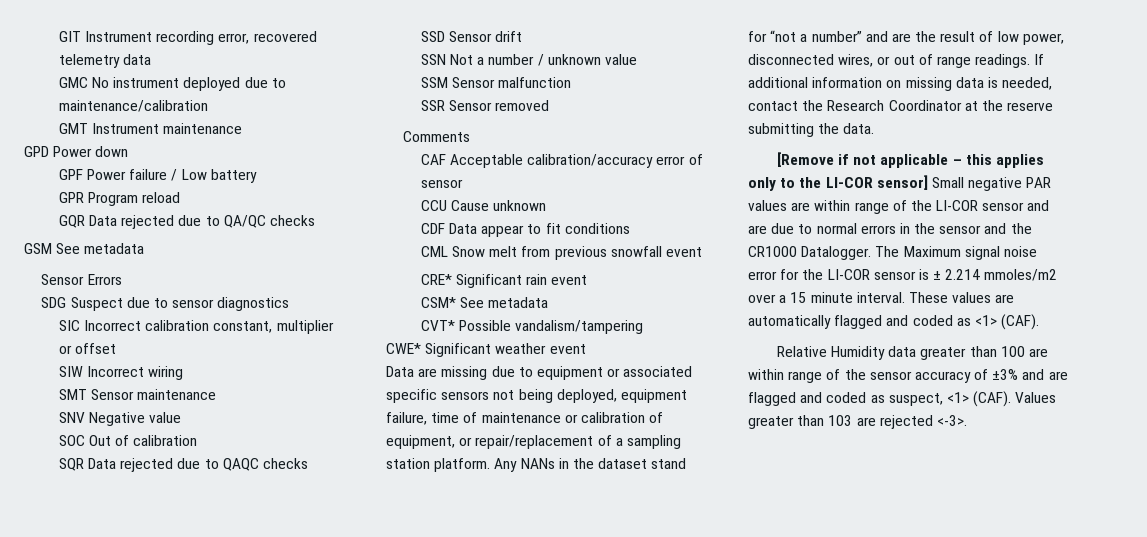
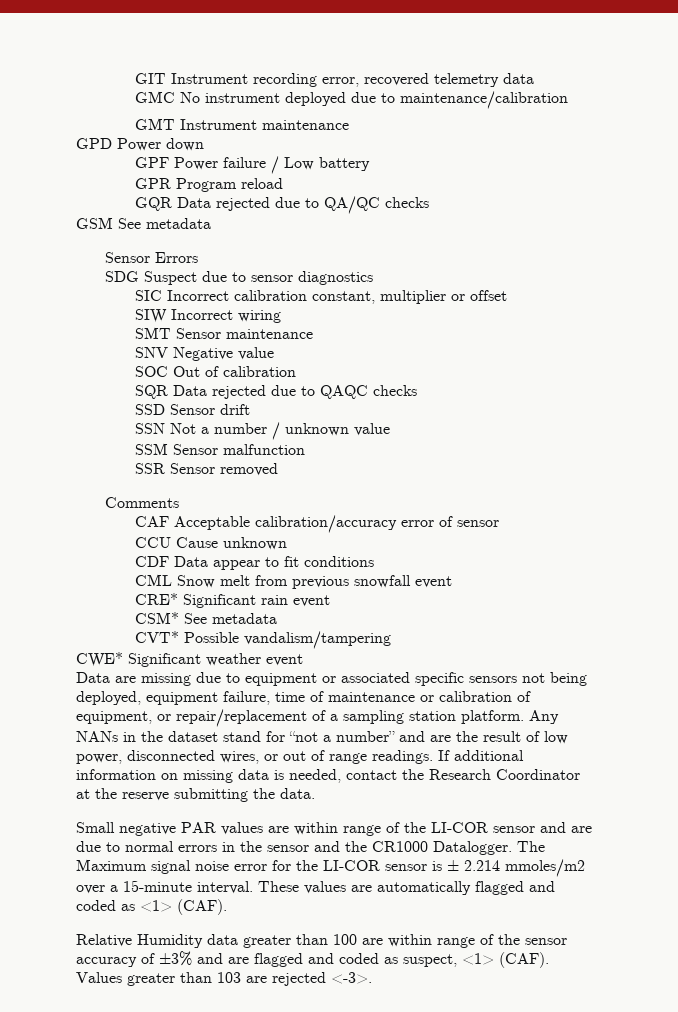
[776,152,1045,168] [748,175,928,191] [Remove if not applicable – this applies only to the LI-COR sensor] -> (315, 793) none
[790,292,853,303] 15 minute -> [123,880,192,892] 15-minute

